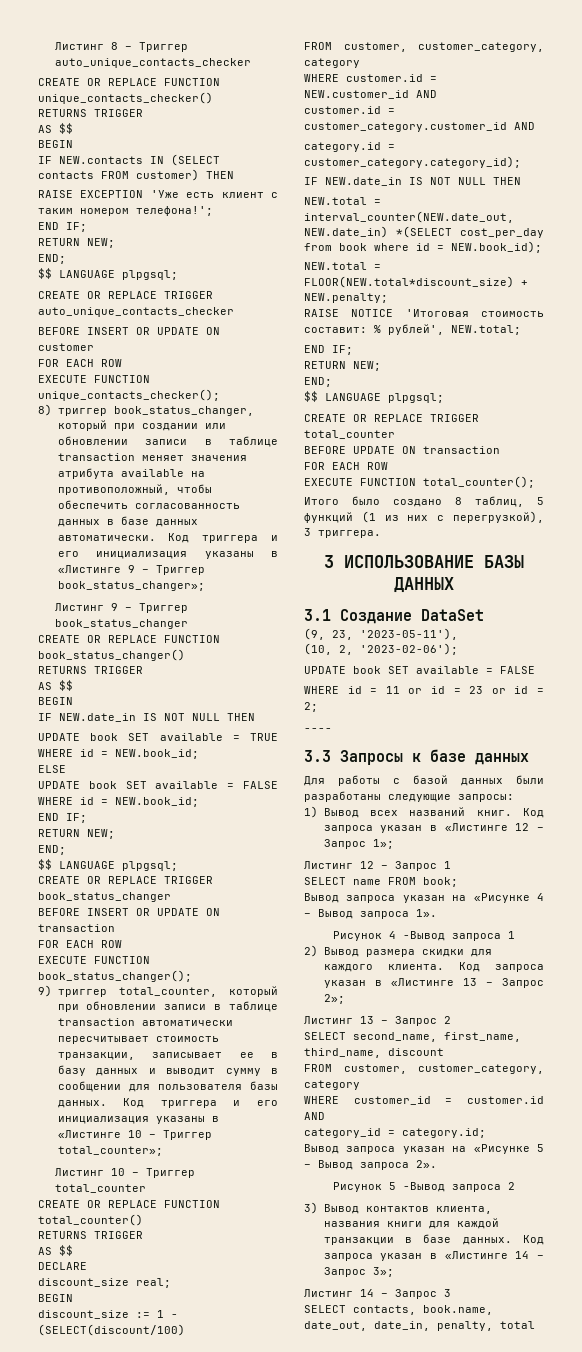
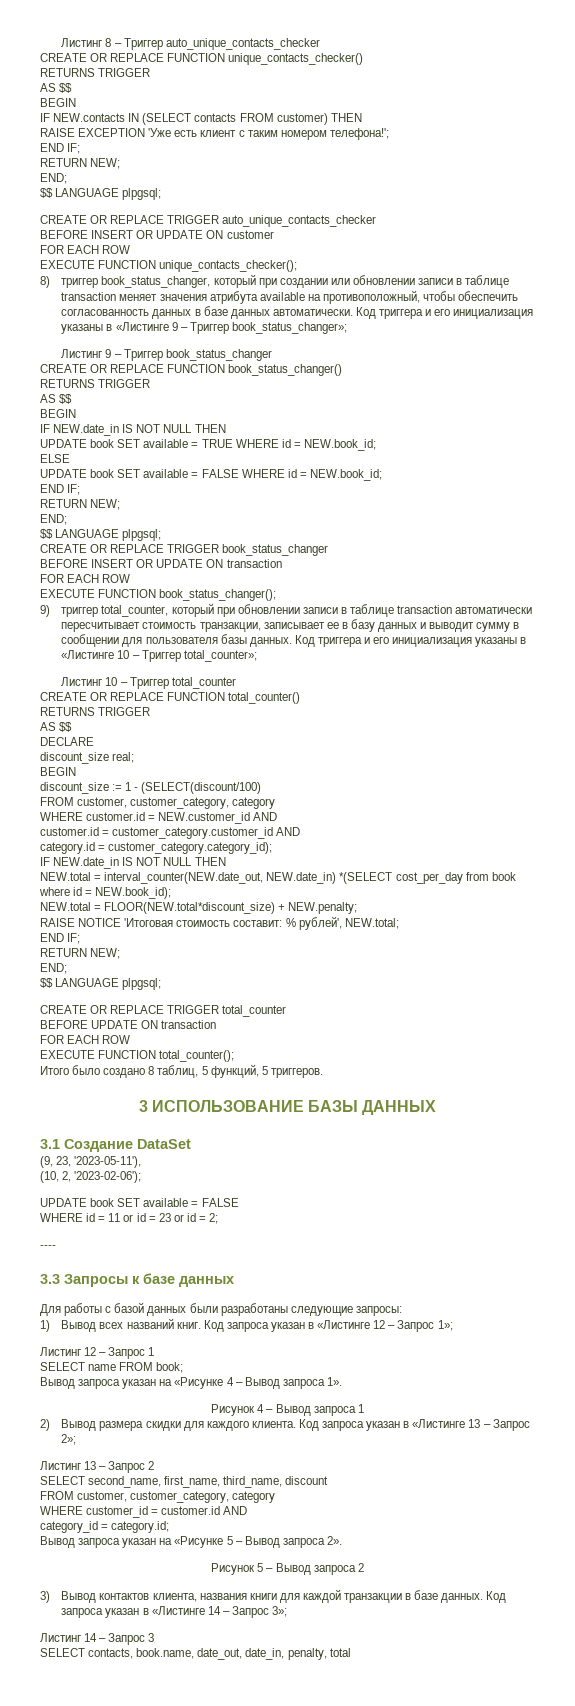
[304,511,544,523] [304,528,381,538] функций (1 из них с перегрузкой), 3 триггера. -> [210,1064,323,1078] функций, 5 триггеров.
[403,931,445,941] -Вывод -> [266,1404,311,1416] – Вывод
[403,1182,445,1192] -Вывод -> [266,1563,311,1575] – Вывод

